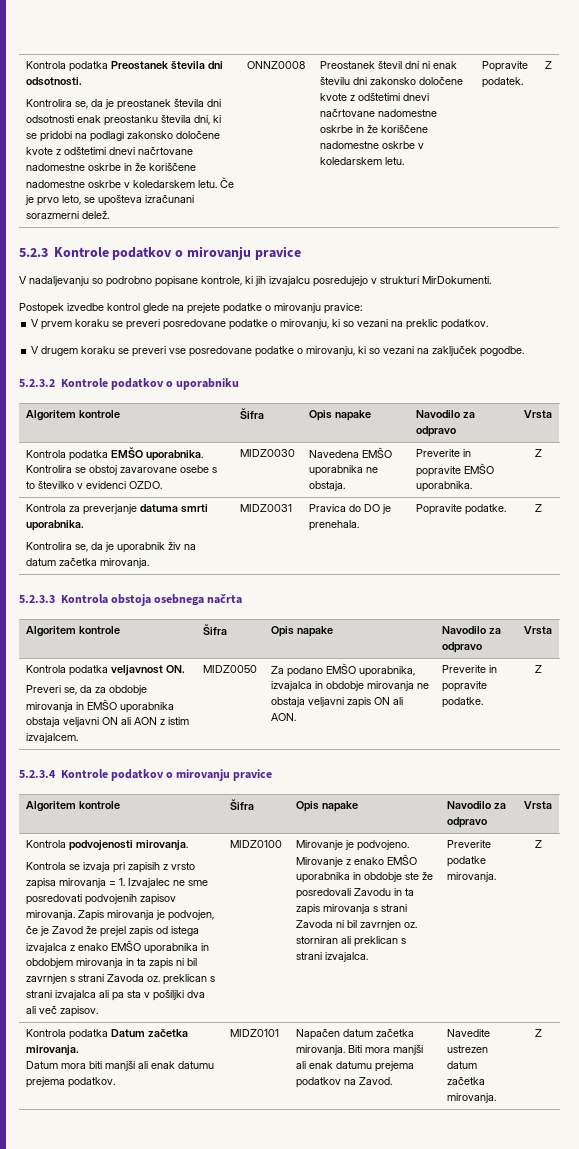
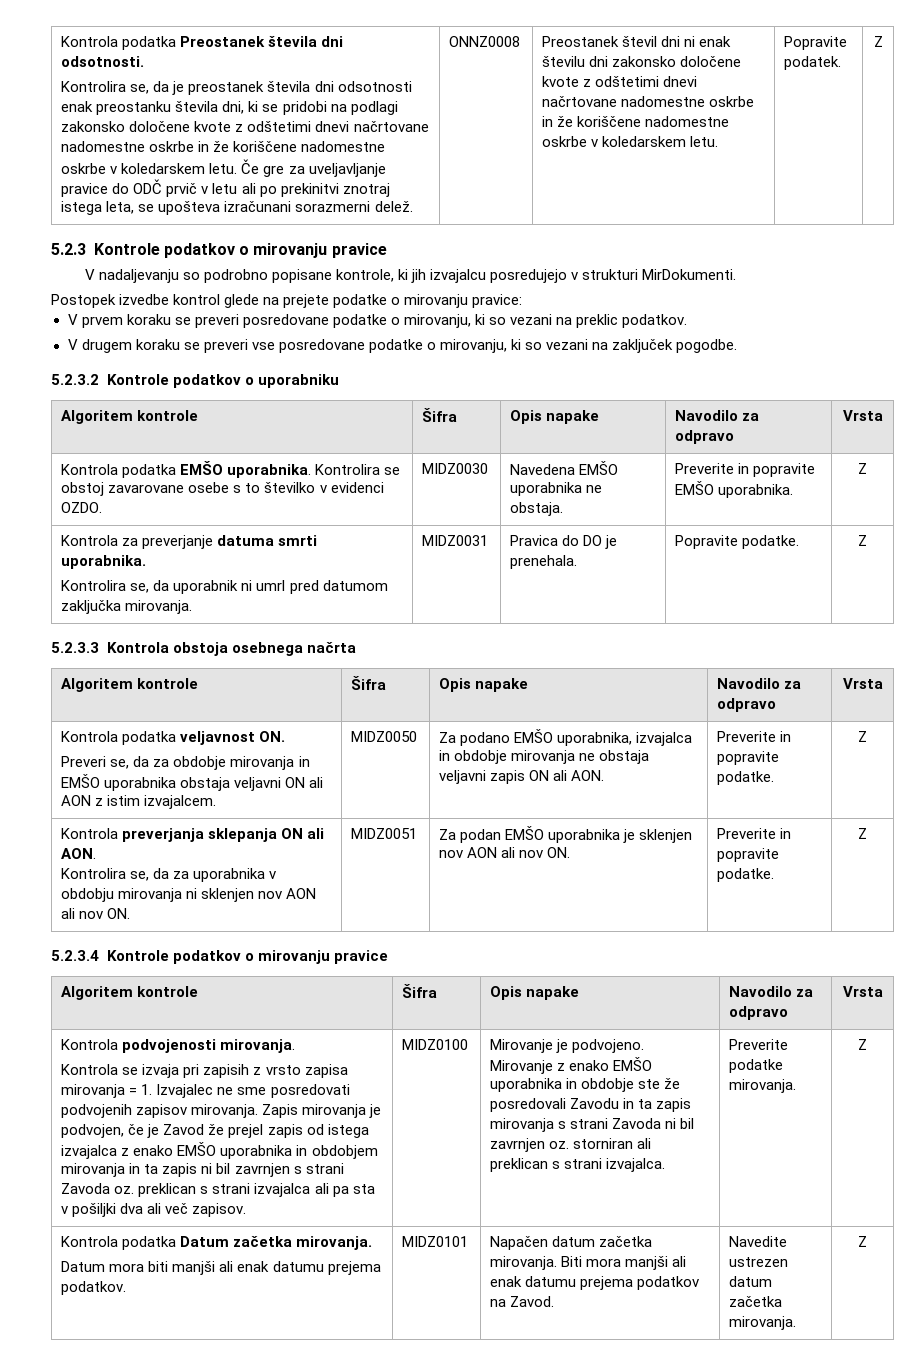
[24,195,81,206] je prvo leto, -> [263,163,386,177] [61,179,390,197] [61,201,135,215] gre za uveljavljanje pravice do ODČ prvič v letu ali po prekinitvi znotraj istega leta,
[104,542,196,553] [25,558,97,566] je uporabnik živ na datum začetka -> [173,580,388,594] [61,600,122,614] uporabnik ni umrl pred datumom zaključka
(542, 669) none -> [61,828,325,842] [61,848,97,859] [61,868,277,882] [61,888,317,902] [61,908,131,919] [351,828,418,839] [439,826,693,843] [439,847,571,858] [717,828,792,839] [717,848,780,862] [717,868,775,882] [858,828,867,839] // Kontrola preverjanja sklepanja ON ali AON. // Kontrolira se, da za uporabnika v obdobju mirovanja ni sklenjen nov AON ali nov ON. | MIDZ0051 | Za podan EMŠO uporabnika je sklenjen nov AON ali nov ON. | Preverite in popravite podatke. | Z

